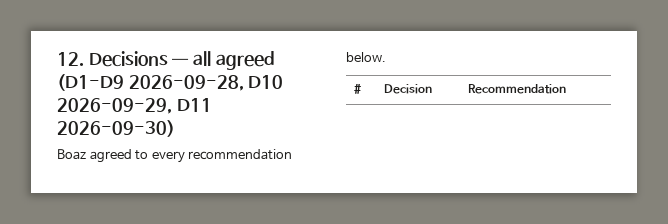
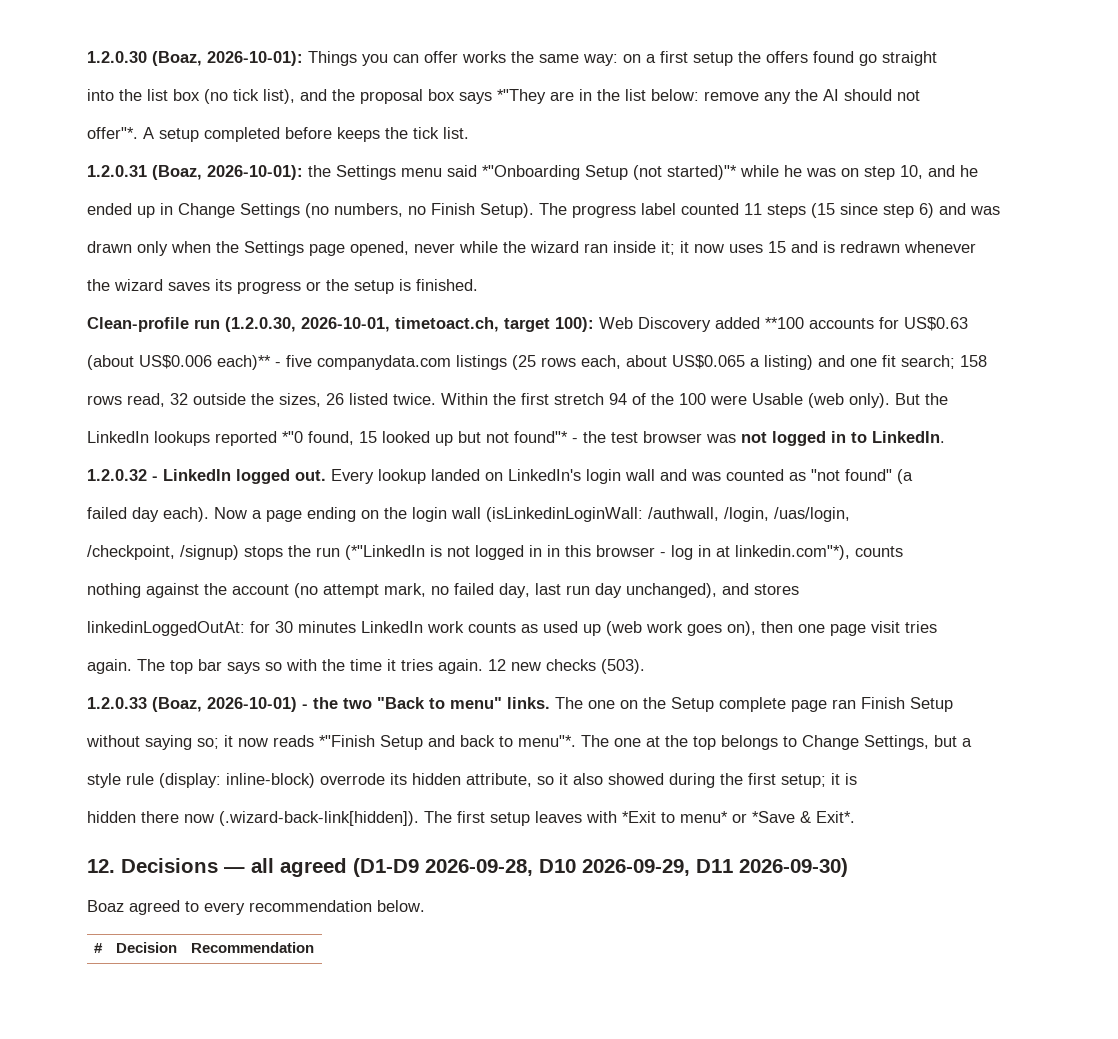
(57, 59) none -> [87,51,937,66] [87,89,920,104] [87,127,469,142] [87,165,978,180] [87,203,1000,218] [87,241,976,256] [87,279,478,294] [87,317,968,332] [87,355,987,370] [87,393,948,408] [87,431,945,446] [87,469,913,484] [87,507,850,522] [87,545,903,560] [87,583,799,598] [87,621,937,636] [87,659,645,674] [87,697,953,712] [86,735,972,750] [87,773,857,788] [87,811,855,826] 1.2.0.30 (Boaz, 2026-10-01): Things you can offer works the same way: on a first setup the offers found go straight // into the list box (no tick list), and the proposal box says *"They are in the list below: remove any the AI should not // offer"*. A setup completed before keeps the tick list. // 1.2.0.31 (Boaz, 2026-10-01): the Settings menu said *"Onboarding Setup (not started)"* while he was on step 10, and he // ended up in Change Settings (no numbers, no Finish Setup). The progress label counted 11 steps (15 since step 6) and was // drawn only when the Settings page opened, never while the wizard ran inside it; it now uses 15 and is redrawn whenever // the wizard saves its progress or the setup is finished. // Clean-profile run (1.2.0.30, 2026-10-01, timetoact.ch, target 100): Web Discovery added **100 accounts for US$0.63 // (about US$0.006 each)** - five companydata.com listings (25 rows each, about US$0.065 a listing) and one fit search; 158 // rows read, 32 outside the sizes, 26 listed twice. Within the first stretch 94 of the 100 were Usable (web only). But the // LinkedIn lookups reported *"0 found, 15 looked up but not found"* - the test browser was not logged in to LinkedIn. // 1.2.0.32 - LinkedIn logged out. Every lookup landed on LinkedIn's login wall and was counted as "not found" (a // failed day each). Now a page ending on the login wall (isLinkedinLoginWall: /authwall, /login, /uas/login, // /checkpoint, /signup) stops the run (*"LinkedIn is not logged in in this browser - log in at linkedin.com"*), counts // nothing against the account (no attempt mark, no failed day, last run day unchanged), and stores // linkedinLoggedOutAt: for 30 minutes LinkedIn work counts as used up (web work goes on), then one page visit tries // again. The top bar says so with the time it tries again. 12 new checks (503). // 1.2.0.33 (Boaz, 2026-10-01) - the two "Back to menu" links. The one on the Setup complete page ran Finish Setup // without saying so; it now reads *"Finish Setup and back to menu"*. The one at the top belongs to Change Settings, but a // style rule (display: inline-block) overrode its hidden attribute, so it also showed during the first setup; it is // hidden there now (.wizard-back-link[hidden]). The first setup leaves with *Exit to menu* or *Save & Exit*. //

